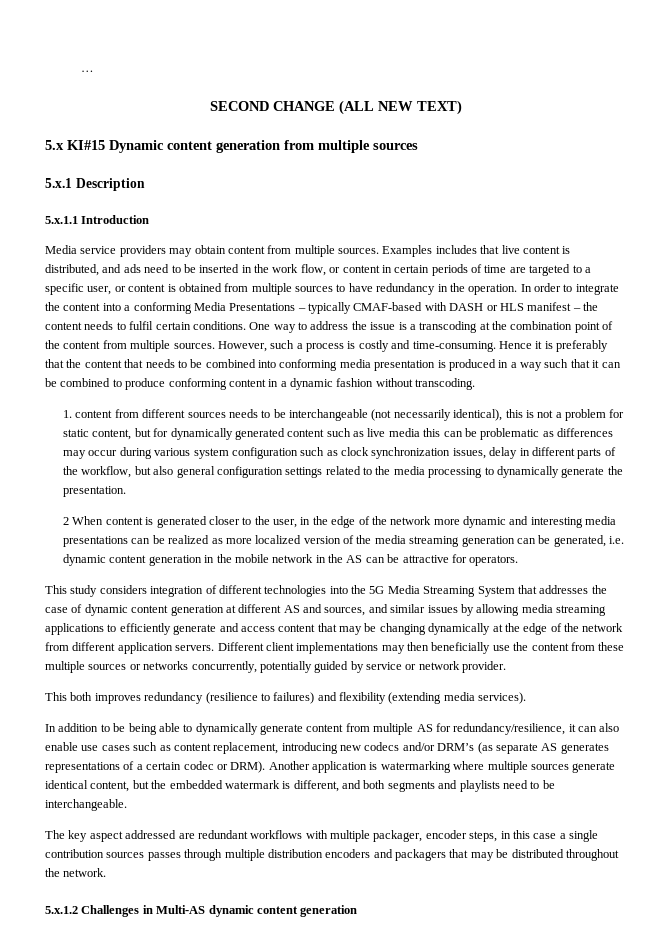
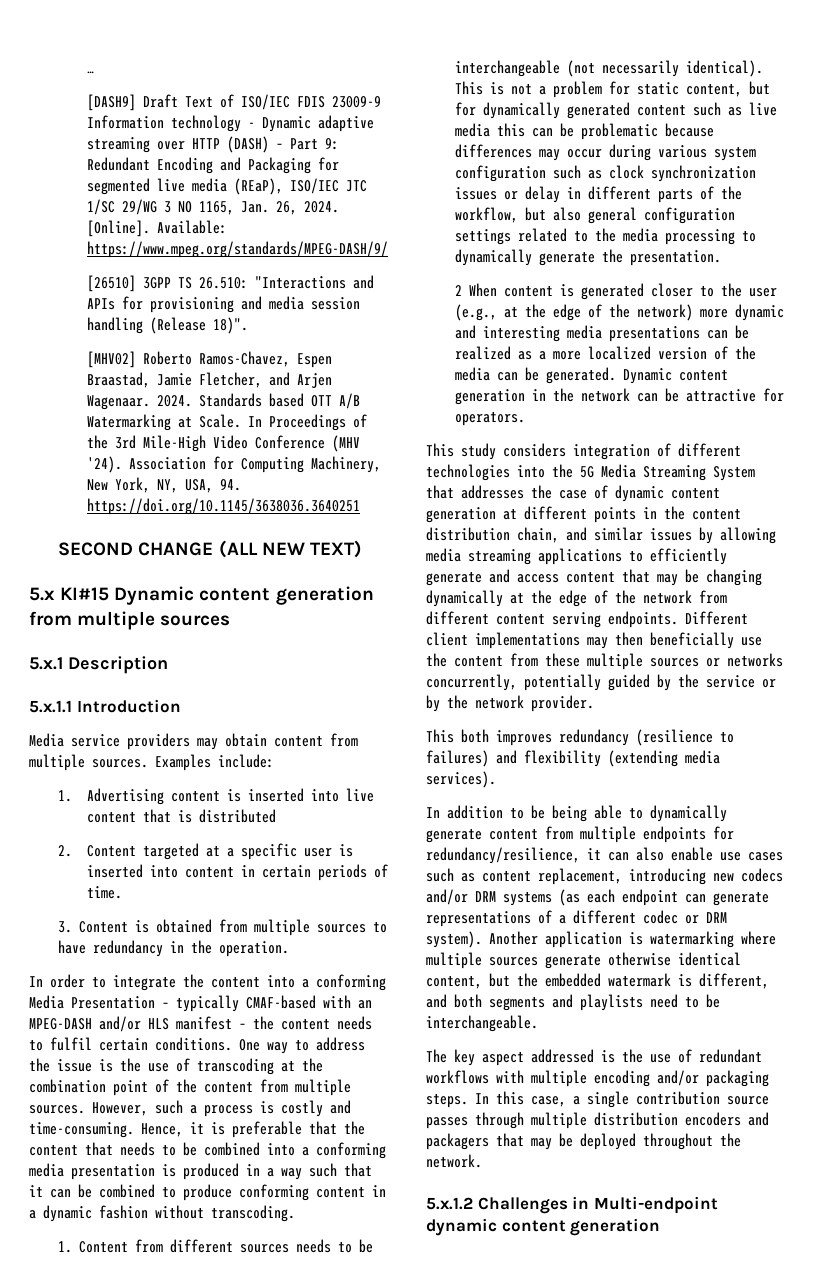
(95, 71) none -> [87,94,382,111] [87,115,375,132] [87,136,340,153] [87,157,340,174] [87,178,368,195] [87,199,340,215] [87,220,228,237] [87,241,389,258] [87,275,375,292] [87,296,361,313] [87,317,249,334] [87,351,333,368] [87,372,333,388] [87,393,361,410] [87,414,368,431] [87,435,361,452] [87,456,382,473] [87,477,242,493] [87,498,361,515] // [DASH9] Draft Text of ISO/IEC FDIS 23009-9 Information technology - Dynamic adaptive streaming over HTTP (DASH) – Part 9: Redundant Encoding and Packaging for segmented live media (REaP), ISO/IEC JTC 1/SC 29/WG 3 NO 1165, Jan. 26, 2024. [Online]. Available: https://www.mpeg.org/standards/MPEG-DASH/9/ // [26510] 3GPP TS 26.510: "Interactions and APIs for provisioning and media session handling (Release 18)". // [MHV02] Roberto Ramos-Chavez, Espen Braastad, Jamie Fletcher, and Arjen Wagenaar. 2024. Standards based OTT A/B Watermarking at Scale. In Proceedings of the 3rd Mile-High Video Conference (MHV '24). Association for Computing Machinery, New York, NY, USA, 94. https://doi.org/10.1145/3638036.3640251
[435,245,571,254] [45,264,341,276] includes that live content is distributed, and ads need to be inserted in the work flow, or -> [218,754,274,768] [58,788,375,805] [87,809,277,823] [58,843,354,860] [87,864,179,878] include: // 1. Advertising content is inserted into live content that is distributed // 2. Content targeted at a specific user is inserted into
[484,264,591,276] [45,283,166,295] time are targeted to a specific user, or content -> [87,886,123,899] [58,921,129,933] time. // 3. Content
(518, 289) none -> (290, 949) //
[229,303,296,311] Presentations -> [71,996,155,1009] Presentation
[449,303,498,311] DASH or -> [358,1000,372,1009] [29,1016,141,1032] an MPEG-DASH and/or
[409,324,416,330] a -> [120,1058,190,1072] the use of
[498,341,532,349] Hence -> [141,1123,183,1137] Hence,
[556,340,608,352] preferably -> [232,1121,302,1138] preferable
(276, 364) none -> [302,1147,309,1156] a
[75,410,113,418] content -> [79,1241,129,1253] Content
[453,409,523,421] identical), this -> [686,60,764,77] [455,81,484,95] identical). This
[542,431,554,437] as -> [665,123,715,137] because
[452,448,486,459] issues, -> [455,187,519,200] issues or
[273,516,432,528] user, in the edge of the network -> [749,288,778,297] [455,304,694,321] user (e.g., at the edge of the network)
(223, 541) none -> [539,351,547,360] a
[409,535,625,547] [63,554,363,566] streaming generation can be generated, i.e. dynamic content generation in the mobile network in the AS -> [497,367,729,384] [455,388,631,405] can be generated. Dynamic content generation in the network
[283,604,366,616] AS and sources, -> [594,506,741,523] [426,527,559,543] points in the content distribution chain,
[117,642,215,654] application servers. -> [496,611,678,628] content serving endpoints.
(364, 667) none -> [678,674,699,688] the
(417, 667) none -> [426,695,468,712] by the
[416,724,433,732] AS -> [643,826,706,843] endpoints
[437,742,609,754] DRM’s (as separate AS generates -> [475,889,769,906] DRM systems (as each endpoint can generate
[146,762,182,770] certain -> [573,910,636,924] different
[230,761,266,773] DRM). -> [706,912,727,923] [426,931,482,948] DRM system).
(616, 767) none -> [608,952,671,966] otherwise
[178,830,557,842] are redundant workflows with multiple packager, encoder steps, in this case -> [601,1049,762,1063] [426,1070,769,1087] [426,1091,566,1108] is the use of redundant workflows with multiple encoding and/or packaging steps. In this case,
[106,852,145,858] sources -> [727,1096,769,1105] source
[511,849,564,858] distributed -> [580,1133,636,1150] deployed
[156,905,206,914] Multi-AS -> [593,1196,718,1214] Multi-endpoint

